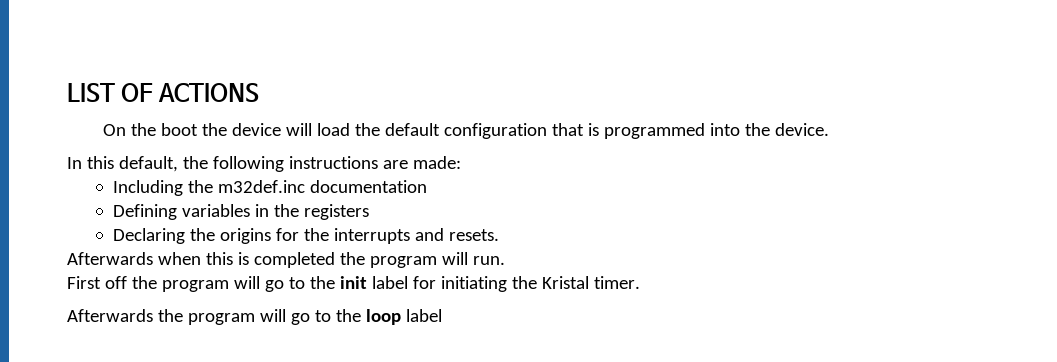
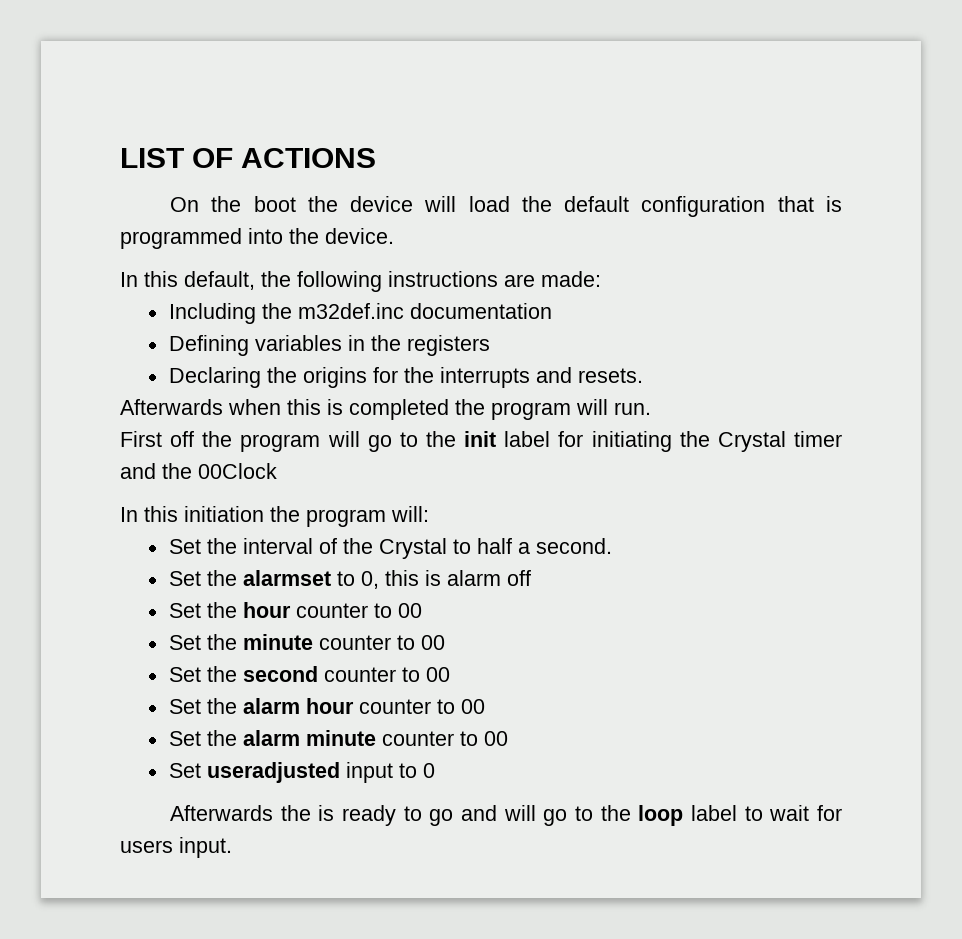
[541,276,640,289] [67,309,255,325] Kristal timer. // Afterwards the program -> [717,431,842,452] [120,463,277,479] [120,506,429,527] [168,538,612,559] [168,570,531,589] [168,602,422,618] [168,634,445,650] [168,666,450,682] [168,698,485,714] [168,730,508,746] [168,762,435,783] [170,805,498,826] Crystal timer and the 00Clock // In this initiation the program will: // Set the interval of the Crystal to half a second. // Set the alarmset to 0, this is alarm off // Set the hour counter to 00 // Set the minute counter to 00 // Set the second counter to 00 // Set the alarm hour counter to 00 // Set the alarm minute counter to 00 // Set useradjusted input to 0 // Afterwards the is ready to go and
(442, 315) none -> [744,805,842,821] [120,837,232,858] to wait for users input.

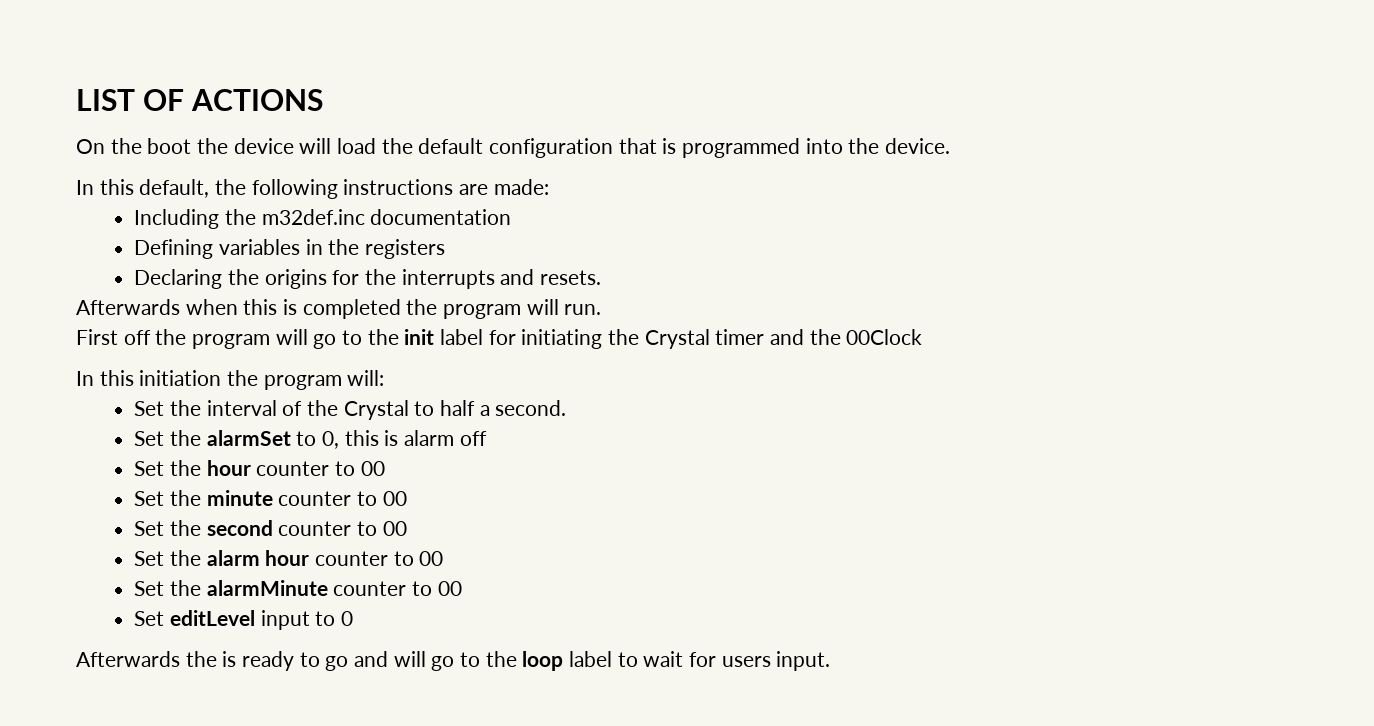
[242,570,331,586] alarmset -> [206,430,291,446] alarmSet
[242,730,508,746] [168,762,340,783] alarm minute counter to 00 // Set useradjusted -> [206,580,462,596] [134,610,256,626] alarmMinute counter to 00 // Set editLevel

